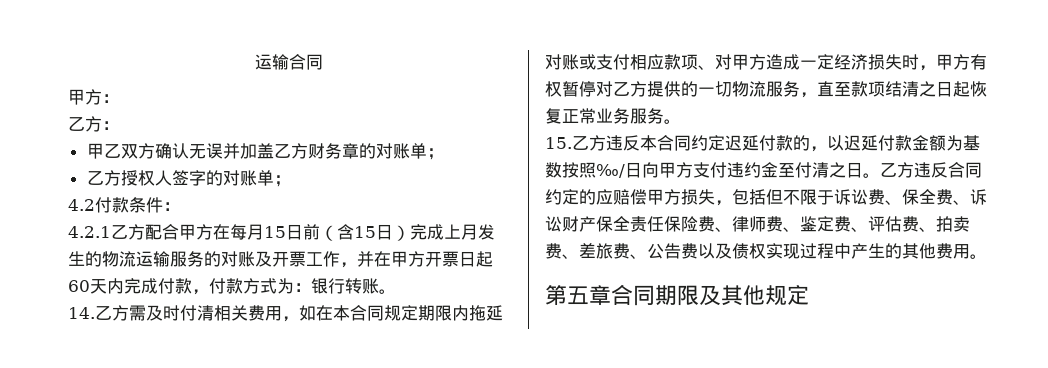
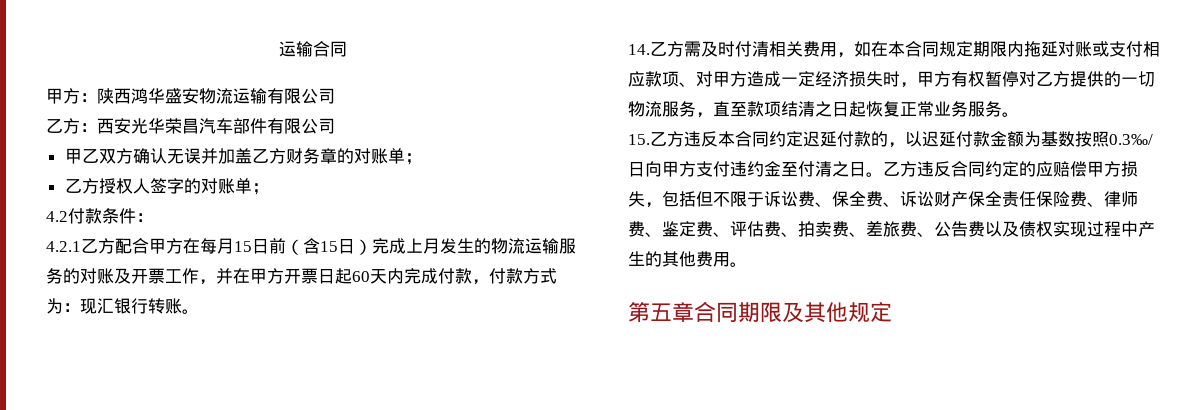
[68,116,119,132] // 乙方： -> [97,88,335,104] [46,118,335,134] 陕西鸿华盛安物流运输有限公司 // 乙方：西安光华荣昌汽车部件有限公司
(311, 287) none -> [80,298,114,314] 现汇
[596,164,625,178] ‰/ -> [1109,134,1153,145] 0.3‰/

